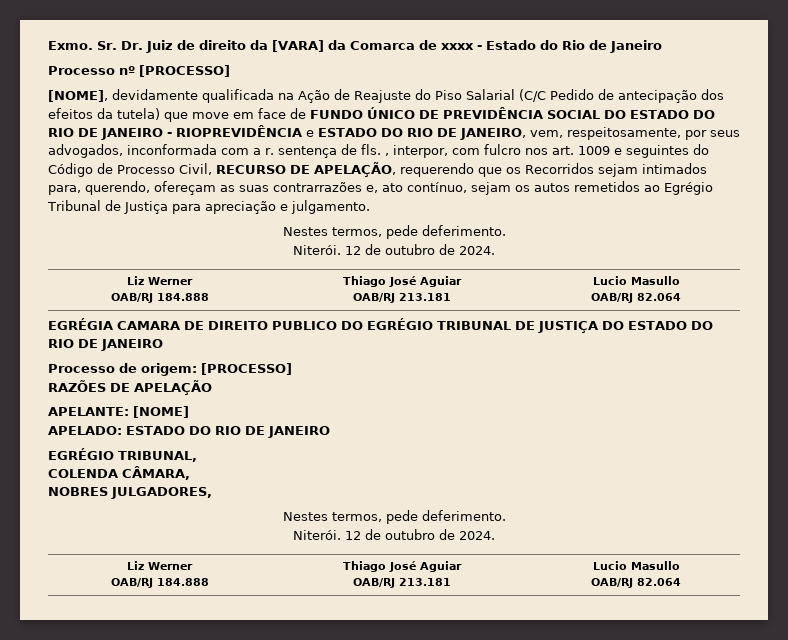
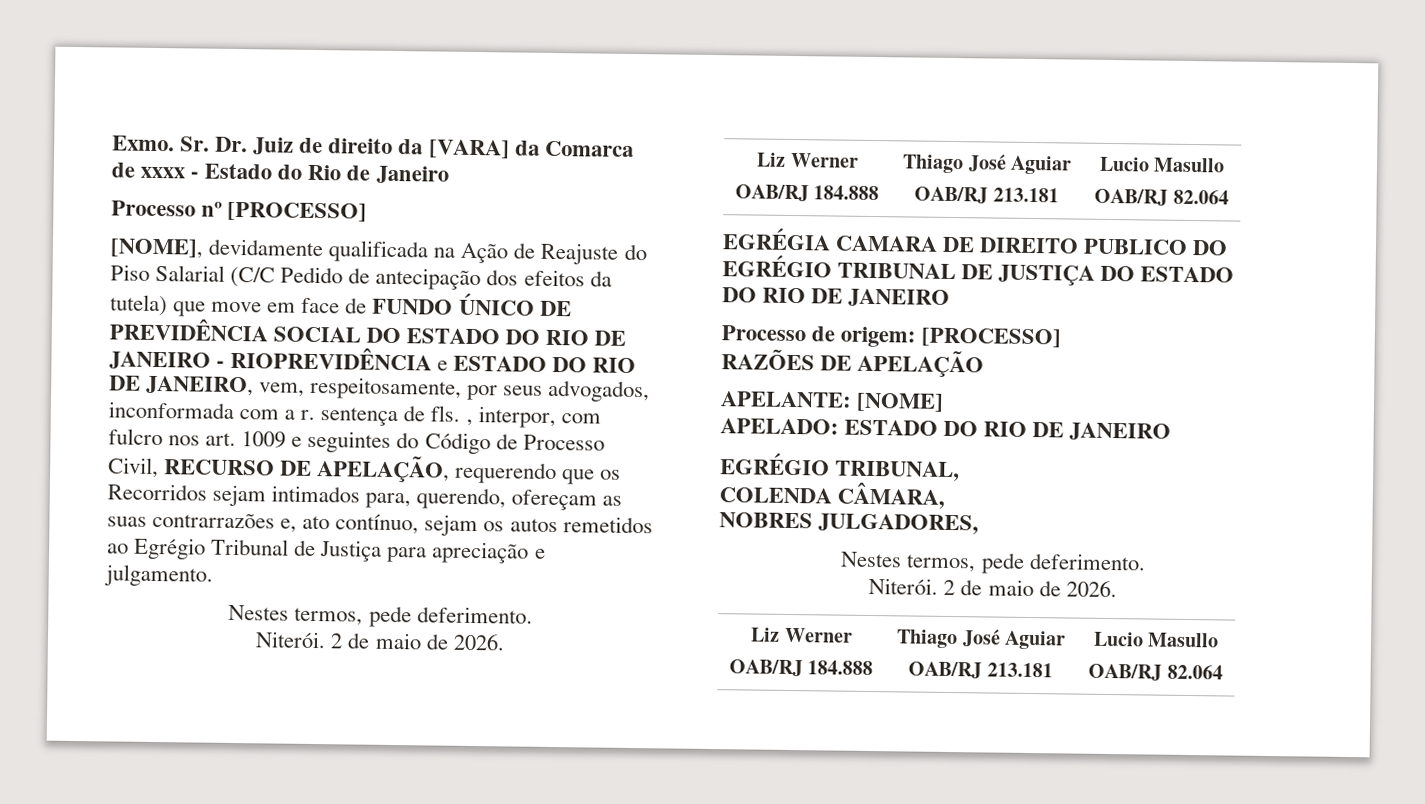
[345,244,495,255] 12 de outubro de 2024. -> [330,632,505,651] 2 de maio de 2026.
[345,529,495,540] 12 de outubro de 2024. -> [943,579,1117,598] 2 de maio de 2026.

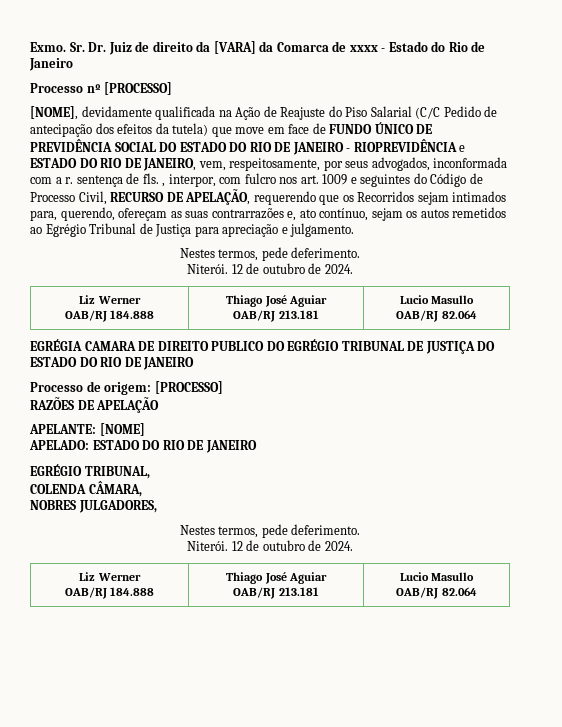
[330,632,505,651] 2 de maio de 2026. -> [231,263,353,274] 12 de outubro de 2024.
[943,579,1117,598] 2 de maio de 2026. -> [231,540,353,551] 12 de outubro de 2024.

